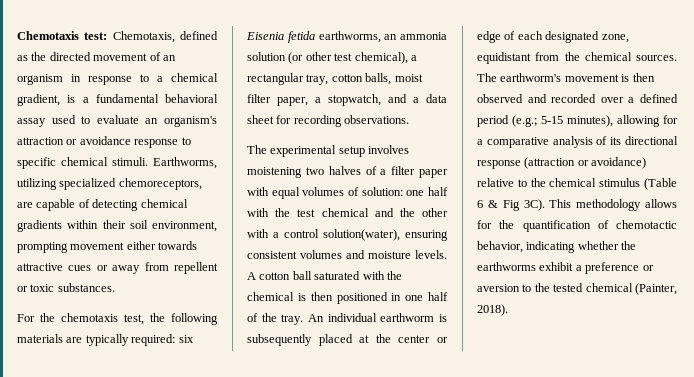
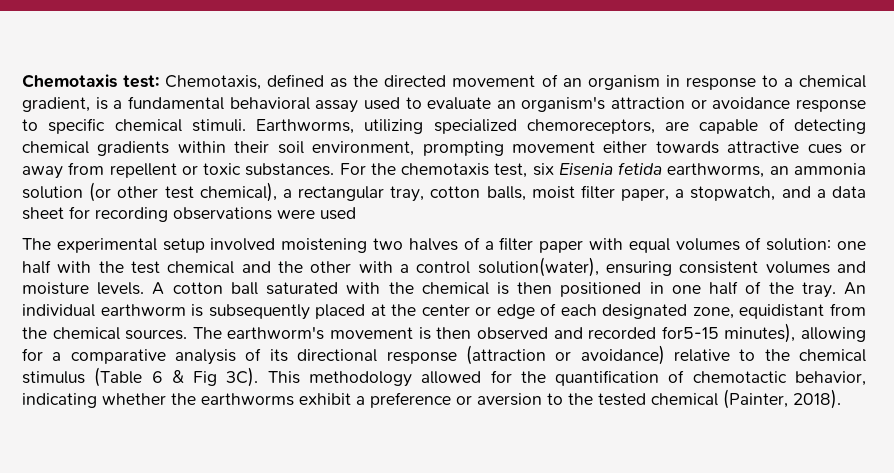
(115, 287) // -> (335, 169) none
[150,313,218,325] [17,334,176,346] the following materials are typically required: -> (528, 170) none
[344,115,410,124] observations. -> [173,207,356,220] observations were used
[368,145,410,154] involves -> [210,238,276,251] involved
[600,94,678,103] [477,115,563,127] over a defined period (e.g.; 5-15 -> [661,326,719,339] for5-15
[645,199,677,208] allows -> [421,371,482,384] allowed

